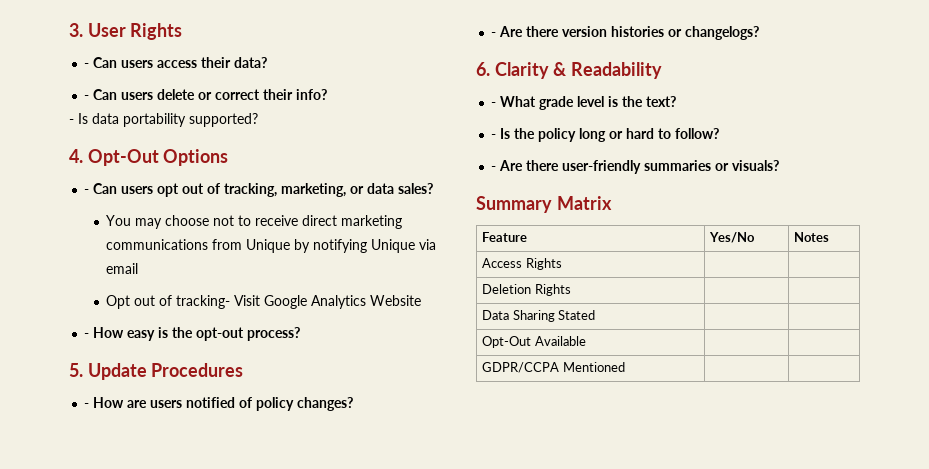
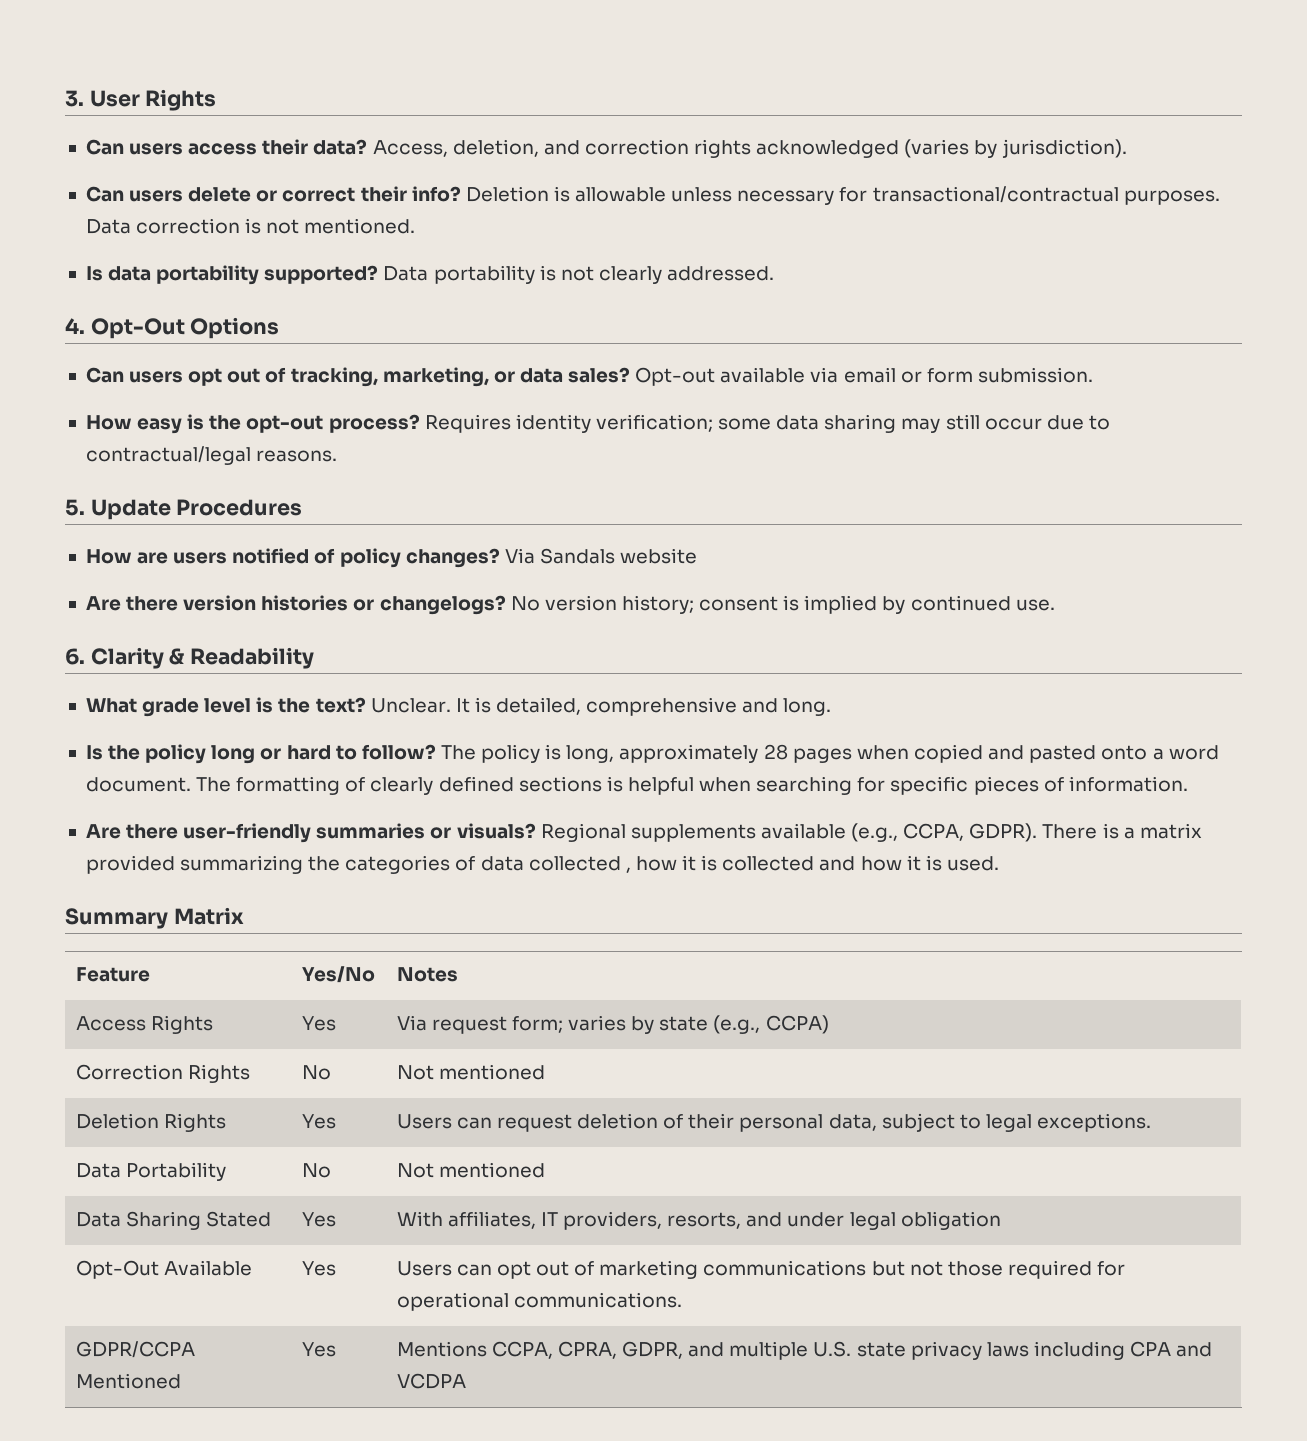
[84,63,90,68] - -> (217, 100) none
[84,95,90,100] // - -> [372,139,1127,158] Access, deletion, and correction rights acknowledged (varies by jurisdiction). //
[69,113,258,127] // - Is data portability supported? -> [465,186,1220,205] [85,218,416,234] [85,265,775,285] Deletion is allowable unless necessary for transactional/contractual purposes. Data correction is not mentioned. // Is data portability supported? Data portability is not clearly addressed.
[84,189,90,194] - -> (280, 328) none
[106,215,403,229] [106,239,437,253] [106,263,139,274] [106,295,422,309] [84,333,90,338] // You may choose not to receive direct marketing communications from Unique by notifying Unique via email // Opt out of tracking- Visit Google Analytics Website // - -> [635,367,1093,386] Opt-out available via email or form submission. //
(301, 334) none -> [424,414,1110,433] [85,446,338,465] Requires identity verification; some data sharing may still occur due to contractual/legal reasons.
[84,403,90,408] - -> (303, 507) none
[491,32,497,37] // - -> [504,548,698,564] Via Sandals website //
(760, 33) none -> [510,595,1055,614] No version history; consent is implied by continued use.
[491,102,497,107] - -> (315, 658) none
[491,134,497,139] // - -> [370,697,832,716] Unclear. It is detailed, comprehensive and long. //
[491,166,497,171] // - -> [440,744,1219,763] [85,776,1188,795] The policy is long, approximately 28 pages when copied and pasted onto a word document. The formatting of clearly defined sections is helpful when searching for specific pieces of information. //
(780, 165) none -> [540,823,1202,842] [85,855,999,874] Regional supplements available (e.g., CCPA, GDPR). There is a matrix provided summarizing the categories of data collected , how it is collected and how it is used.
[482,284,571,296] [482,310,596,322] [482,336,586,348] [482,362,625,373] | // Deletion Rights | | // Data Sharing Stated | | // Opt-Out Available | | // GDPR/CCPA Mentioned | | -> [301,1016,336,1031] [396,1015,829,1034] [75,1064,250,1083] [301,1065,331,1080] [396,1064,545,1080] [75,1113,226,1132] [301,1114,336,1129] [396,1113,1152,1132] [75,1162,226,1181] [301,1163,331,1178] [396,1162,545,1178] [75,1211,271,1230] [301,1212,336,1227] [396,1211,1001,1230] [75,1260,252,1279] [301,1261,336,1276] [396,1260,1126,1279] [396,1292,682,1311] [75,1341,195,1358] [75,1373,181,1389] [301,1342,336,1357] [396,1341,1213,1360] [396,1373,466,1389] Yes | Via request form; varies by state (e.g., CCPA) // Correction Rights | No | Not mentioned // Deletion Rights | Yes | Users can request deletion of their personal data, subject to legal exceptions. // Data Portability | No | Not mentioned // Data Sharing Stated | Yes | With affiliates, IT providers, resorts, and under legal obligation // Opt-Out Available | Yes | Users can opt out of marketing communications but not those required for operational communications. // GDPR/CCPA Mentioned | Yes | Mentions CCPA, CPRA, GDPR, and multiple U.S. state privacy laws including CPA and VCDPA

